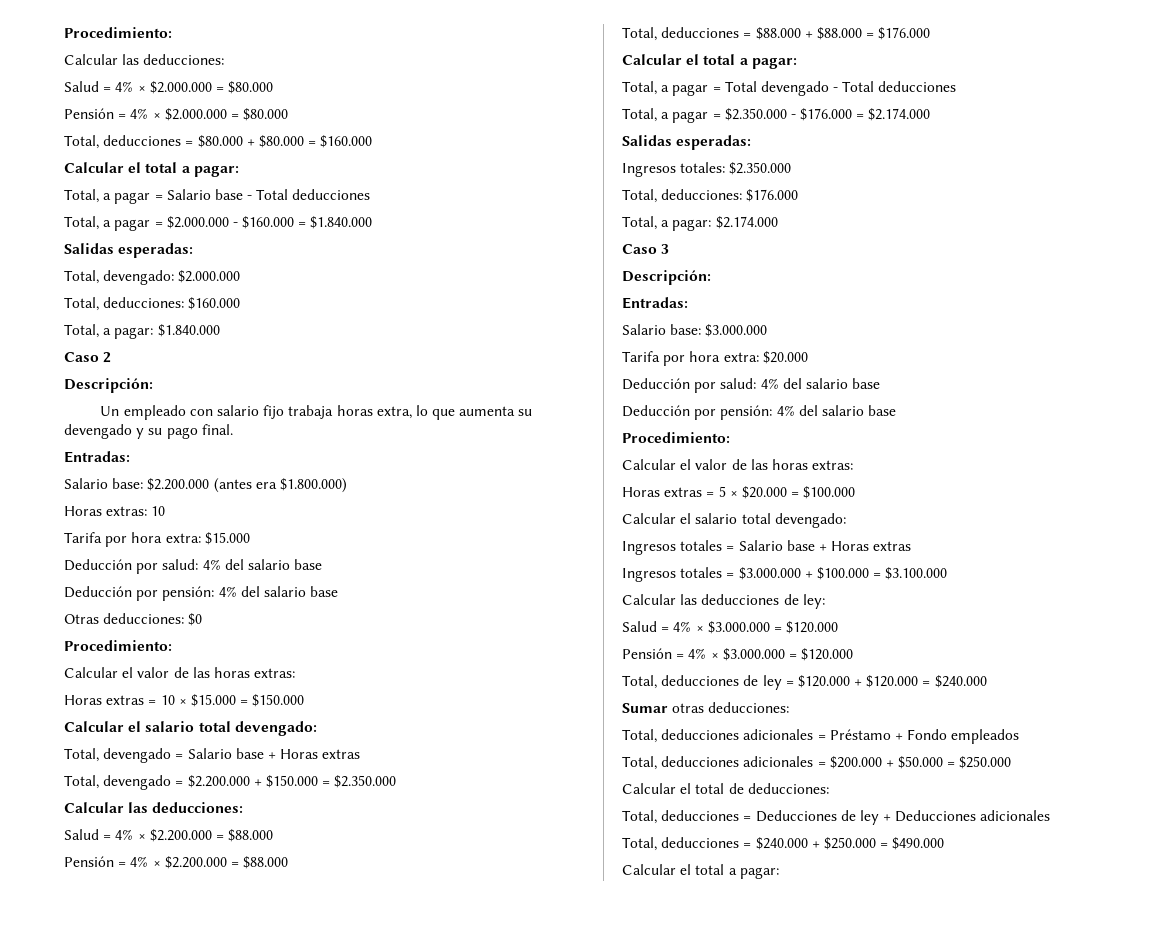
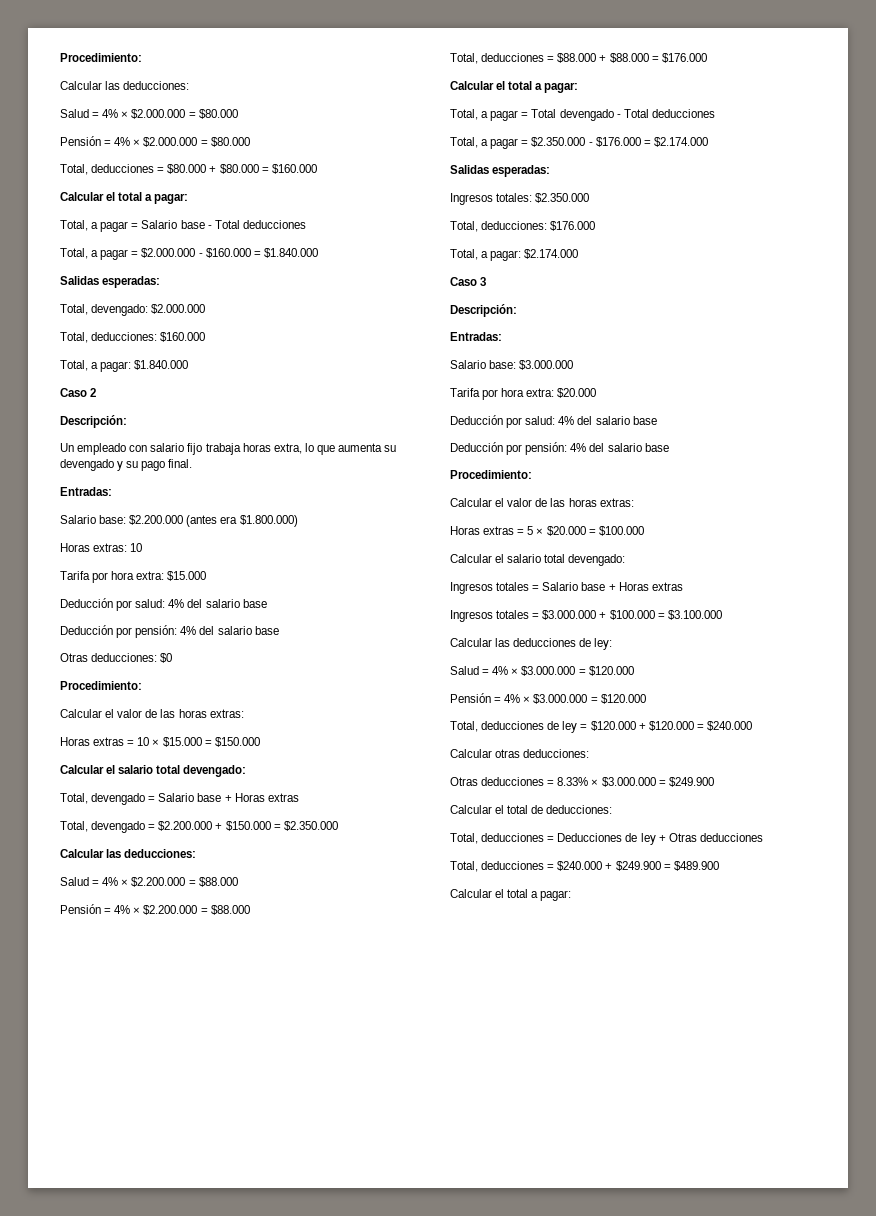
[622,703,668,713] Sumar -> [450,749,492,758] Calcular
[622,729,1020,744] [622,756,1012,770] Total, deducciones adicionales = Préstamo + Fondo empleados // Total, deducciones adicionales = $200.000 + $50.000 = $250.000 -> [450,777,714,787] Otras deducciones = 8.33% × $3.000.000 = $249.900
[895,810,1051,822] Deducciones adicionales -> [668,833,763,842] Otras deducciones
[823,837,945,850] $250.000 = $490.000 -> [615,861,719,871] $249.900 = $489.900

